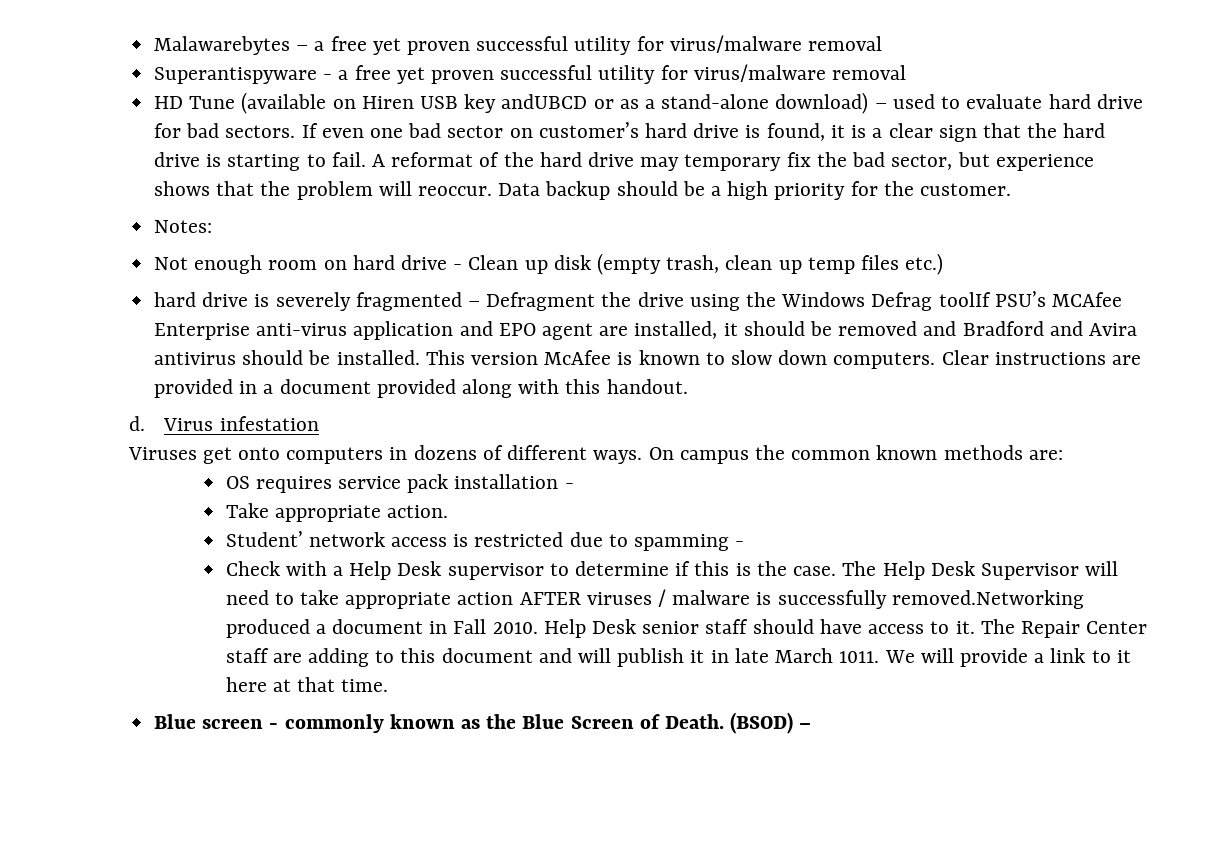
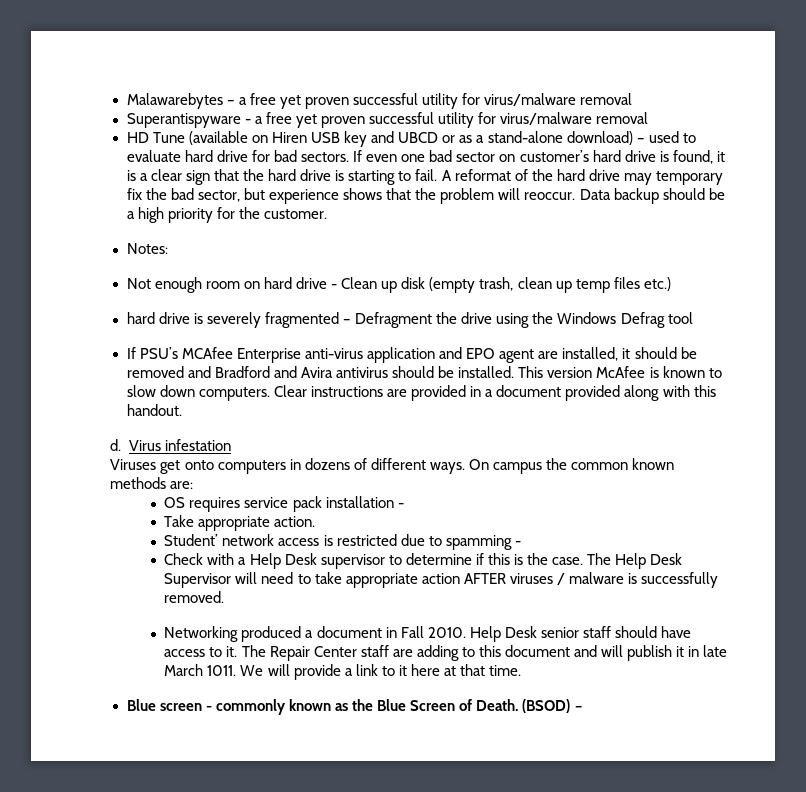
[501,94,588,109] andUBCD -> [371,131,439,143] and UBCD
[938,292,991,307] toolIf -> [667,312,693,324] [126,347,136,359] tool // If
[891,590,1084,609] removed.Networking -> [164,591,225,603] [164,626,239,642] removed. // Networking

